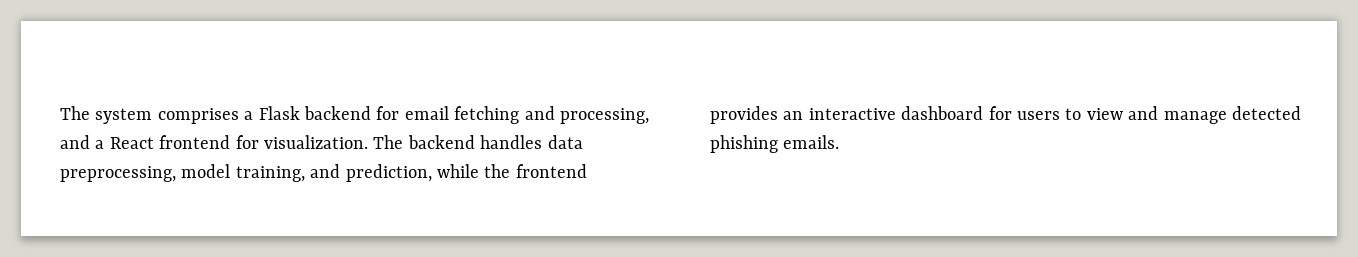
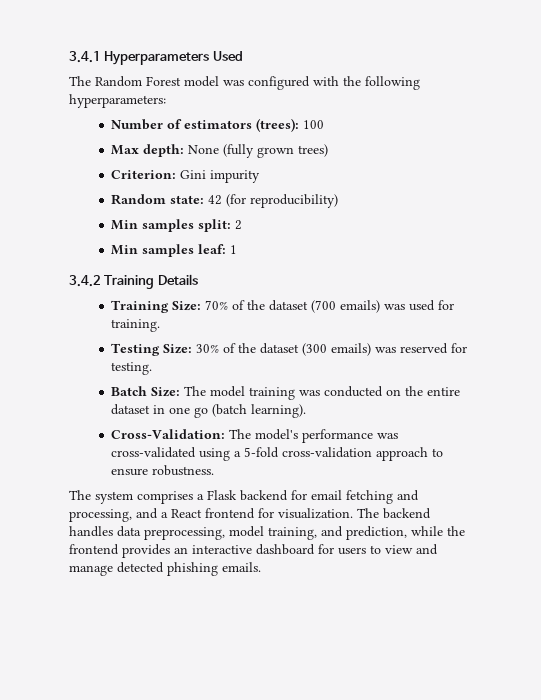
(60, 113) none -> [69,51,243,65] [69,76,420,90] [69,94,166,108] [111,118,325,132] [111,144,329,158] [111,170,261,183] [111,194,339,208] [111,219,243,232] [111,244,238,257] [69,274,198,289] [111,300,455,313] [111,319,161,332] [111,343,468,356] [111,362,153,375] [111,386,461,400] [111,404,307,418] [111,429,399,443] [111,447,444,461] [111,465,215,476] 3.4.1 Hyperparameters Used // The Random Forest model was configured with the following hyperparameters: // Number of estimators (trees): 100 // Max depth: None (fully grown trees) // Criterion: Gini impurity // Random state: 42 (for reproducibility) // Min samples split: 2 // Min samples leaf: 1 // 3.4.2 Training Details // Training Size: 70% of the dataset (700 emails) was used for training. // Testing Size: 30% of the dataset (300 emails) was reserved for testing. // Batch Size: The model training was conducted on the entire dataset in one go (batch learning). // Cross-Validation: The model's performance was cross-validated using a 5-fold cross-validation approach to ensure robustness. //

